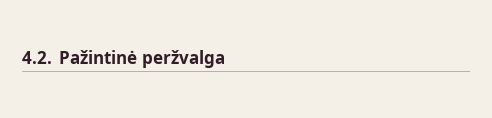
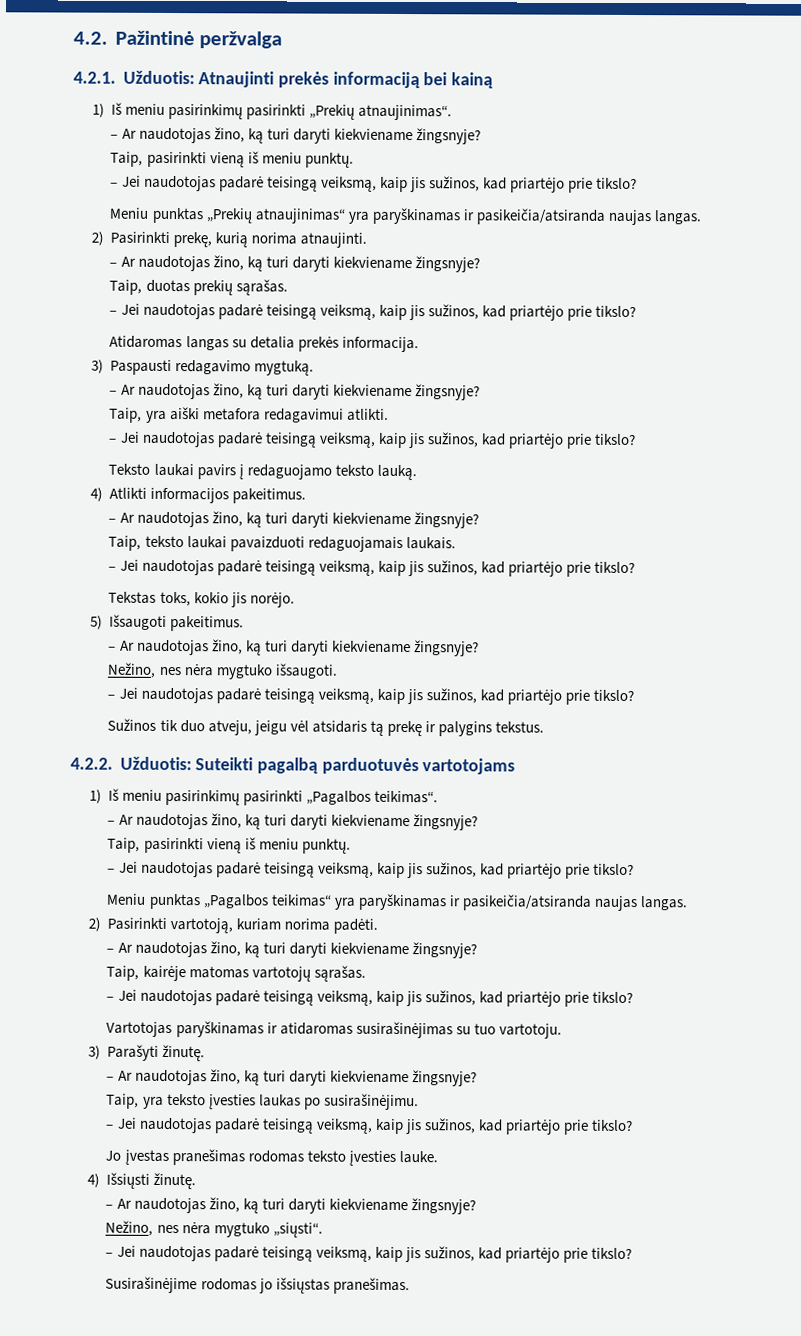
(225, 59) none -> [73,70,494,89] [91,102,453,121] [110,127,481,145] [110,151,354,168] [110,175,638,193] [109,207,701,226] [90,231,368,248] [109,255,480,273] [109,279,288,296] [109,303,637,321] [109,335,419,353] [90,359,315,376] [109,383,480,401] [109,406,389,423] [108,431,637,449] [108,463,417,481] [89,487,307,504] [108,511,479,529] [108,535,456,553] [108,559,636,577] [108,591,295,608] [89,614,245,632] [108,639,479,657] [107,662,338,680] [107,687,635,705] [107,718,544,737] [70,756,516,775] [88,788,439,806] [107,813,478,831] [107,837,351,854] [107,861,635,879] [106,893,688,912] [87,917,379,934] [106,941,477,959] [106,965,366,982] [106,989,634,1007] [106,1021,562,1039] [87,1044,206,1062] [106,1069,477,1087] [106,1093,419,1111] [105,1117,634,1135] [105,1149,438,1166] [86,1172,197,1190] [105,1197,476,1215] [105,1220,323,1238] [105,1245,633,1263] [105,1276,410,1295] // 4.2.1. Užduotis: Atnaujinti prekės informaciją bei kainą // 1) Iš meniu pasirinkimų pasirinkti „Prekių atnaujinimas“. // – Ar naudotojas žino, ką turi daryti kiekviename žingsnyje? // Taip, pasirinkti vieną iš meniu punktų. // – Jei naudotojas padarė teisingą veiksmą, kaip jis sužinos, kad priartėjo prie tikslo? // Meniu punktas „Prekių atnaujinimas“ yra paryškinamas ir pasikeičia/atsiranda naujas langas. // 2) Pasirinkti prekę, kurią norima atnaujinti. // – Ar naudotojas žino, ką turi daryti kiekviename žingsnyje? // Taip, duotas prekių sąrašas. // – Jei naudotojas padarė teisingą veiksmą, kaip jis sužinos, kad priartėjo prie tikslo? // Atidaromas langas su detalia prekės informacija. // 3) Paspausti redagavimo mygtuką. // – Ar naudotojas žino, ką turi daryti kiekviename žingsnyje? // Taip, yra aiški metafora redagavimui atlikti. // – Jei naudotojas padarė teisingą veiksmą, kaip jis sužinos, kad priartėjo prie tikslo? // Teksto laukai pavirs į redaguojamo teksto lauką. // 4) Atlikti informacijos pakeitimus. // – Ar naudotojas žino, ką turi daryti kiekviename žingsnyje? // Taip, teksto laukai pavaizduoti redaguojamais laukais. // – Jei naudotojas padarė teisingą veiksmą, kaip jis sužinos, kad priartėjo prie tikslo? // Tekstas toks, kokio jis norėjo. // 5) Išsaugoti pakeitimus. // – Ar naudotojas žino, ką turi daryti kiekviename žingsnyje? // Nežino, nes nėra mygtuko išsaugoti. // – Jei naudotojas padarė teisingą veiksmą, kaip jis sužinos, kad priartėjo prie tikslo? // Sužinos tik duo atveju, jeigu vėl atsidaris tą prekę ir palygins tekstus. // 4.2.2. Užduotis: Suteikti pagalbą parduotuvės vartotojams // 1) Iš meniu pasirinkimų pasirinkti „Pagalbos teikimas“. // – Ar naudotojas žino, ką turi daryti kiekviename žingsnyje? // Taip, pasirinkti vieną iš meniu punktų. // – Jei naudotojas padarė teisingą veiksmą, kaip jis sužinos, kad priartėjo prie tikslo? // Meniu punktas „Pagalbos teikimas“ yra paryškinamas ir pasikeičia/atsiranda naujas langas. // 2) Pasirinkti vartotoją, kuriam norima padėti. // – Ar naudotojas žino, ką turi daryti kiekviename žingsnyje? // Taip, kairėje matomas vartotojų sąrašas. // – Jei naudotojas padarė teisingą veiksmą, kaip jis sužinos, kad priartėjo prie tikslo? // Vartotojas paryškinamas ir atidaromas susirašinėjimas su tuo vartotoju. // 3) Parašyti žinutę. // – Ar naudotojas žino, ką turi daryti kiekviename žingsnyje? // Taip, yra teksto įvesties laukas po susirašinėjimu. // – Jei naudotojas padarė teisingą veiksmą, kaip jis sužinos, kad priartėjo prie tikslo? // Jo įvestas pranešimas rodomas teksto įvesties lauke. // 4) Išsiųsti žinutę. // – Ar naudotojas žino, ką turi daryti kiekviename žingsnyje? // Nežino, nes nėra mygtuko „siųsti“. // – Jei naudotojas padarė teisingą veiksmą, kaip jis sužinos, kad priartėjo prie tikslo? // Susirašinėjime rodomas jo išsiųstas pranešimas.

